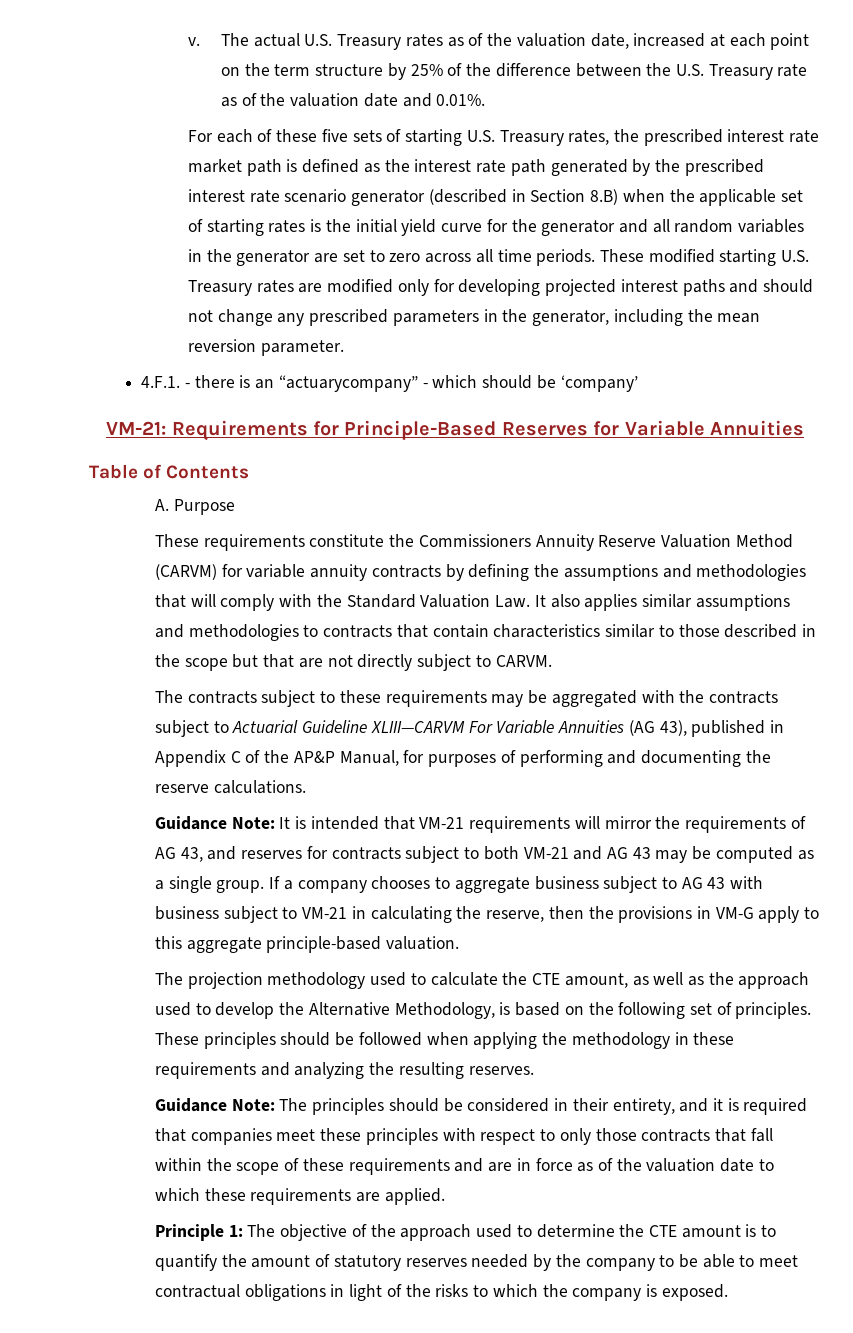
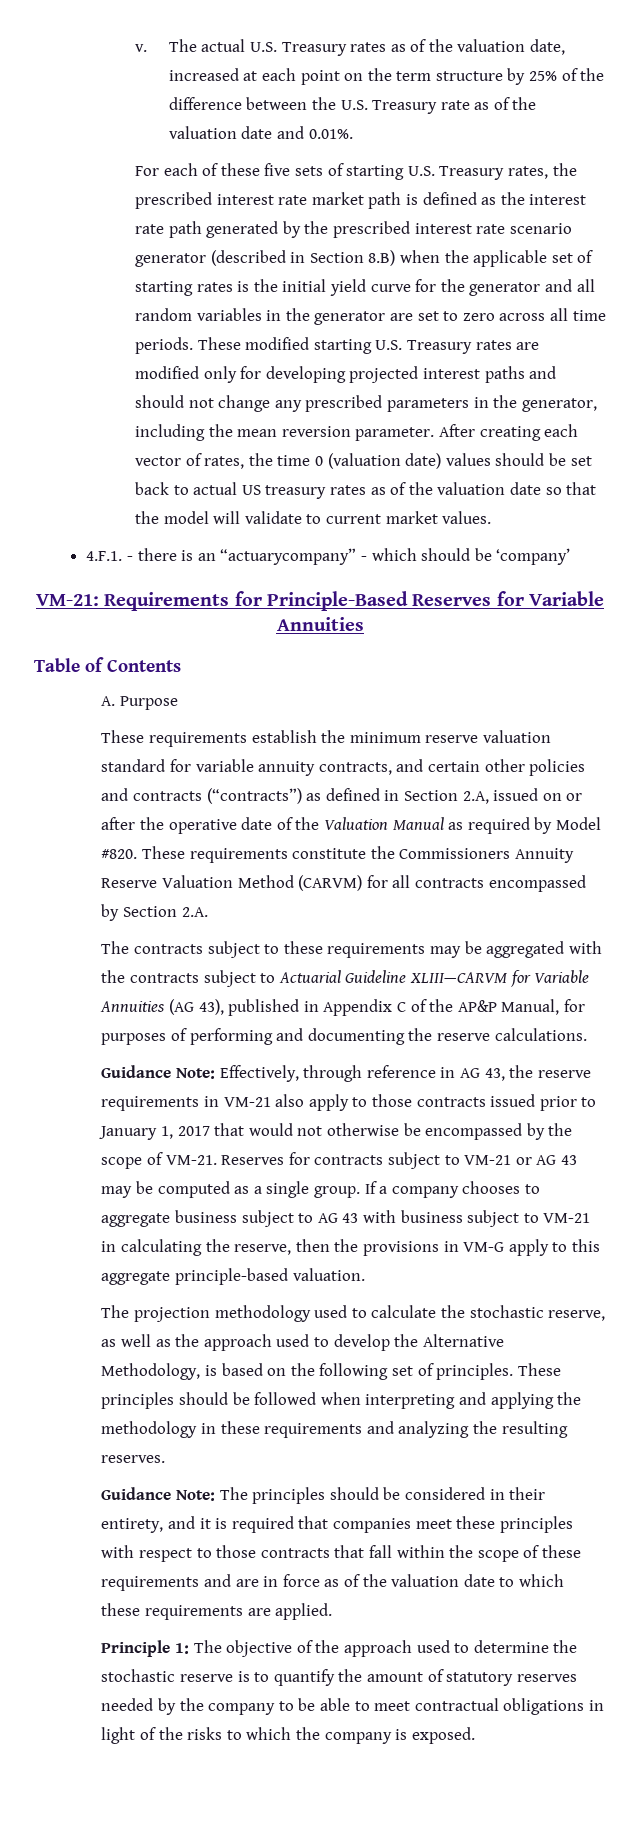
(344, 348) none -> [439,424,579,441] [135,453,592,469] [135,482,597,499] [135,511,492,524] After creating each vector of rates, the time 0 (valuation date) values should be set back to actual US treasury rates as of the valuation date so that the model will validate to current market values.
(305, 542) none -> [251,730,551,743] [101,759,586,776] [101,788,583,804] [101,817,601,834] [101,846,288,863] establish the minimum reserve valuation standard for variable annuity contracts, and certain other policies and contracts (“contracts”) as defined in Section 2.A, issued on or after the operative date of the Valuation Manual as required by Model #820. These requirements
[246,564,807,581] [155,594,790,611] [155,624,816,641] [155,654,552,671] variable annuity contracts by defining the assumptions and methodologies that will comply with the Standard Valuation Law. It also applies similar assumptions and methodologies to contracts that contain characteristics similar to those described in the scope but that are not directly subject to CARVM. -> [392,875,586,892] [101,904,208,921] all contracts encompassed by Section 2.A.
[468,721,493,733] For -> [510,970,531,987] for
[279,816,806,833] [155,846,303,862] It is intended that VM-21 requirements will mirror the requirements of AG 43, and reserves -> [219,1065,591,1082] [101,1094,597,1111] [99,1123,573,1140] [101,1152,285,1169] Effectively, through reference in AG 43, the reserve requirements in VM-21 also apply to those contracts issued prior to January 1, 2017 that would not otherwise be encompassed by the scope of VM-21. Reserves
[483,846,603,860] both VM-21 and -> [464,1155,532,1165] VM-21 or
[532,973,628,988] CTE amount, -> [469,1305,606,1321] stochastic reserve,
(469, 1038) none -> [365,1392,486,1409] interpreting and
[559,1128,591,1145] only -> (212, 1553) none
[648,1225,741,1238] CTE amount -> [101,1669,233,1682] stochastic reserve

